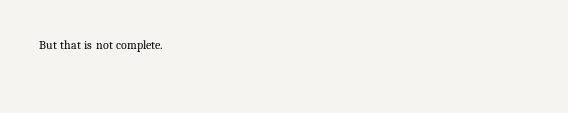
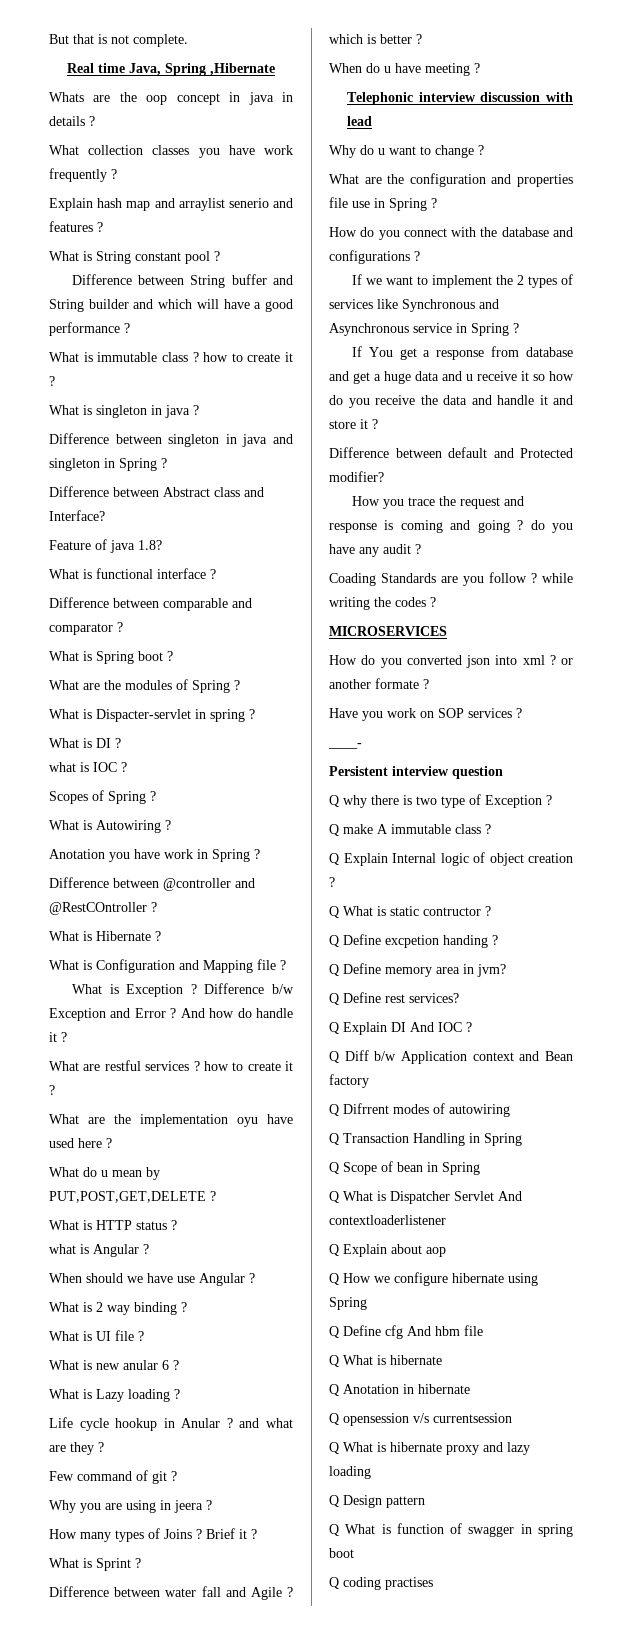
(162, 46) none -> [66,63,275,76] [49,92,293,105] [49,116,95,126] [49,145,293,158] [49,168,117,182] [49,198,293,211] [49,221,103,232] [49,251,220,264] [71,274,293,288] [49,299,293,312] [49,322,130,336] [49,352,293,362] [49,376,55,386] [49,405,199,418] [49,433,293,447] [49,458,167,471] [49,486,264,497] [49,510,105,521] [49,539,162,553] [49,568,216,579] [49,597,252,611] [49,622,123,635] [49,651,173,664] [49,679,240,693] [49,709,255,722] [49,738,121,748] [49,762,127,772] [49,790,156,804] [49,820,171,833] [49,849,260,862] [49,877,255,891] [49,902,157,915] [49,931,161,941] [49,959,286,973] [71,983,294,997] [49,1008,293,1021] [49,1032,67,1042] [49,1060,293,1071] [49,1085,55,1095] [49,1114,293,1127] [49,1138,112,1148] [49,1167,160,1180] [49,1191,216,1203] [49,1220,177,1230] [49,1244,149,1257] [49,1273,255,1286] [49,1302,187,1315] [49,1330,144,1341] [49,1360,179,1370] [49,1389,180,1402] [49,1417,293,1431] [49,1442,104,1455] [49,1470,177,1484] [49,1500,212,1513] [49,1528,257,1542] [49,1558,141,1571] [49,1586,293,1600] [329,34,422,44] [329,63,480,76] [346,92,573,105] [346,116,372,126] [329,145,484,158] [329,173,573,187] [329,197,437,211] [329,227,573,240] [329,250,420,264] [351,274,573,288] [329,299,499,312] [329,323,519,336] [351,346,573,360] [329,371,574,384] [329,395,573,408] [329,419,378,429] [329,447,573,458] [329,471,384,482] [351,496,524,509] [329,520,573,533] [329,544,421,557] [329,572,573,586] [329,597,436,610] [329,626,447,636] [329,655,573,668] [329,678,429,689] [329,708,522,721] [328,743,362,749] [329,766,503,779] [329,794,552,808] [329,824,491,836] [329,852,573,866] [329,877,335,887] [329,906,491,918] [329,934,498,948] [329,963,506,977] [329,992,459,1005] [329,1022,472,1035] [329,1050,573,1064] [329,1074,369,1088] [329,1103,510,1117] [329,1133,522,1146] [329,1161,480,1175] [329,1191,522,1204] [329,1215,446,1225] [329,1244,446,1257] [329,1272,538,1286] [329,1297,367,1310] [329,1325,483,1339] [329,1355,442,1367] [329,1384,470,1396] [329,1413,512,1426] [329,1442,530,1455] [329,1466,371,1479] [329,1495,425,1508] [329,1523,573,1537] [329,1548,354,1558] [329,1577,433,1590] // Real time Java, Spring ,Hibernate // Whats are the oop concept in java in details ? // What collection classes you have work frequently ? // Explain hash map and arraylist senerio and features ? // What is String constant pool ? // Difference between String buffer and String builder and which will have a good performance ? // What is immutable class ? how to create it ? // What is singleton in java ? // Difference between singleton in java and singleton in Spring ? // Difference between Abstract class and Interface? // Feature of java 1.8? // What is functional interface ? // Difference between comparable and comparator ? // What is Spring boot ? // What are the modules of Spring ? // What is Dispacter-servlet in spring ? // What is DI ? // what is IOC ? // Scopes of Spring ? // What is Autowiring ? // Anotation you have work in Spring ? // Difference between @controller and @RestCOntroller ? // What is Hibernate ? // What is Configuration and Mapping file ? // What is Exception ? Difference b/w Exception and Error ? And how do handle it ? // What are restful services ? how to create it ? // What are the implementation oyu have used here ? // What do u mean by PUT,POST,GET,DELETE ? // What is HTTP status ? // what is Angular ? // When should we have use Angular ? // What is 2 way binding ? // What is UI file ? // What is new anular 6 ? // What is Lazy loading ? // Life cycle hookup in Anular ? and what are they ? // Few command of git ? // Why you are using in jeera ? // How many types of Joins ? Brief it ? // What is Sprint ? // Difference between water fall and Agile ? which is better ? // When do u have meeting ? // Telephonic interview discussion with lead // Why do u want to change ? // What are the configuration and properties file use in Spring ? // How do you connect with the database and configurations ? // If we want to implement the 2 types of services like Synchronous and Asynchronous service in Spring ? // If You get a response from database and get a huge data and u receive it so how do you receive the data and handle it and store it ? // Difference between default and Protected modifier? // How you trace the request and response is coming and going ? do you have any audit ? // Coading Standards are you follow ? while writing the codes ? // MICROSERVICES // How do you converted json into xml ? or another formate ? // Have you work on SOP services ? // ____- // Persistent interview question // Q why there is two type of Exception ? // Q make A immutable class ? // Q Explain Internal logic of object creation ? // Q What is static contructor ? // Q Define excpetion handing ? // Q Define memory area in jvm? // Q Define rest services? // Q Explain DI And IOC ? // Q Diff b/w Application context and Bean factory // Q Difrrent modes of autowiring // Q Transaction Handling in Spring // Q Scope of bean in Spring // Q What is Dispatcher Servlet And contextloaderlistener // Q Explain about aop // Q How we configure hibernate using Spring // Q Define cfg And hbm file // Q What is hibernate // Q Anotation in hibernate // Q opensession v/s currentsession // Q What is hibernate proxy and lazy loading // Q Design pattern // Q What is function of swagger in spring boot // Q coding practises

